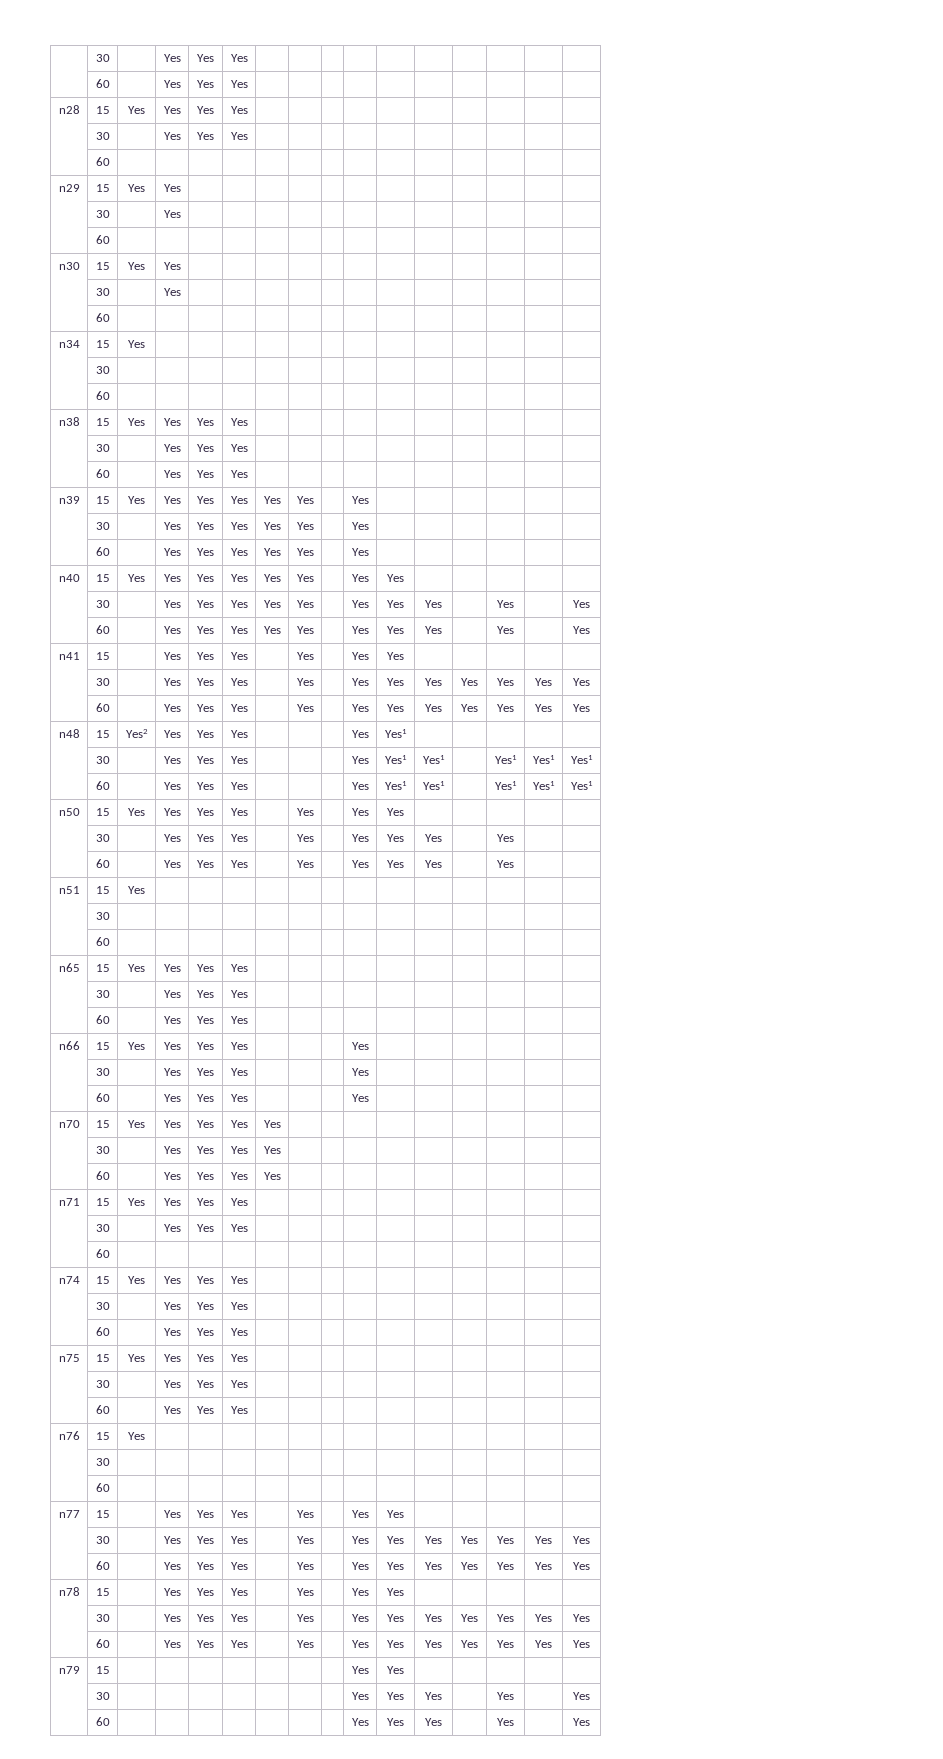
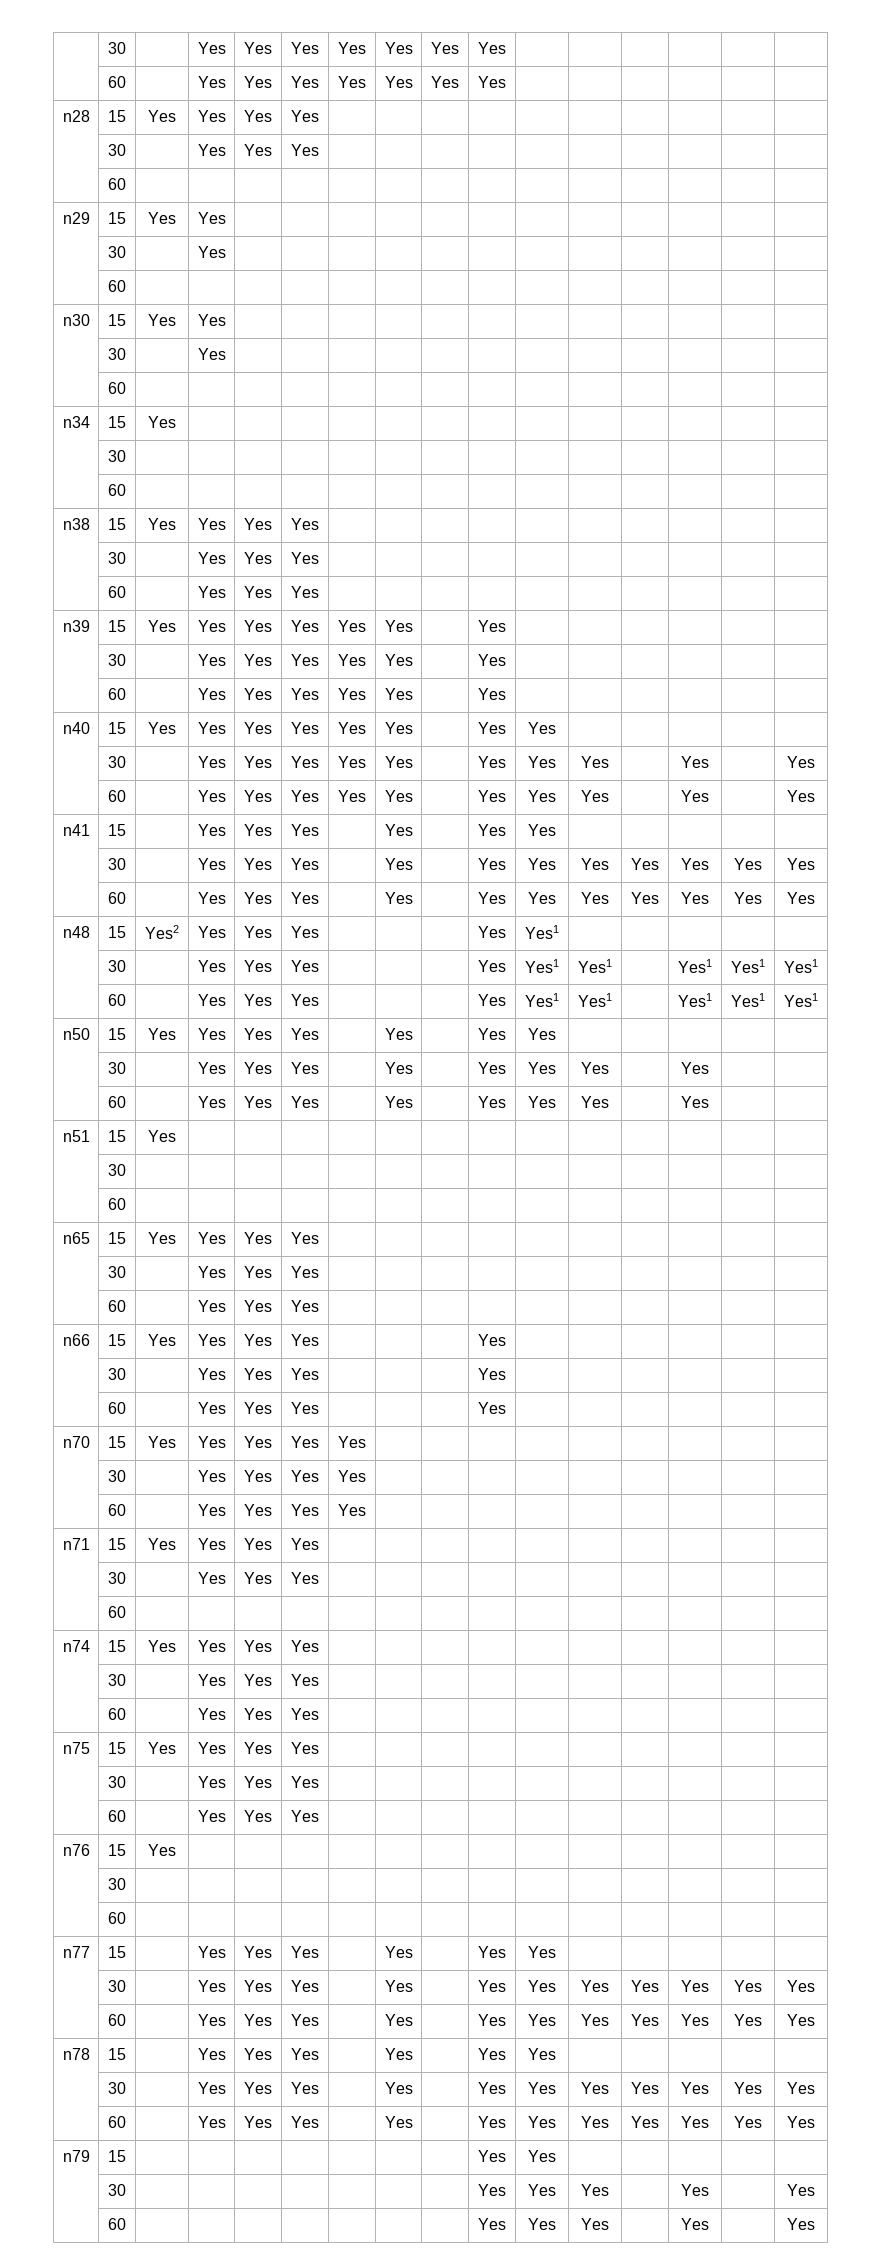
[95,54,110,62] [163,54,181,62] [197,54,214,62] [230,54,248,62] [95,79,110,88] [163,80,181,88] [197,80,214,88] [230,80,248,88] | 30 | | Yes | Yes | Yes | | | | | | | | | | // | 60 | | Yes | Yes | Yes | | | | -> [108,42,126,54] [197,42,226,54] [244,42,272,54] [291,42,319,54] [338,42,366,54] [384,42,413,54] [431,42,459,54] [478,42,506,54] [108,76,126,88] [197,76,226,88] [244,76,272,88] [291,76,319,88] [338,76,366,88] [384,76,413,88] [431,76,459,88] [478,76,506,88] | 30 | | Yes | Yes | Yes | Yes | Yes | Yes | Yes | | | | | | // | 60 | | Yes | Yes | Yes | Yes | Yes | Yes | Yes

